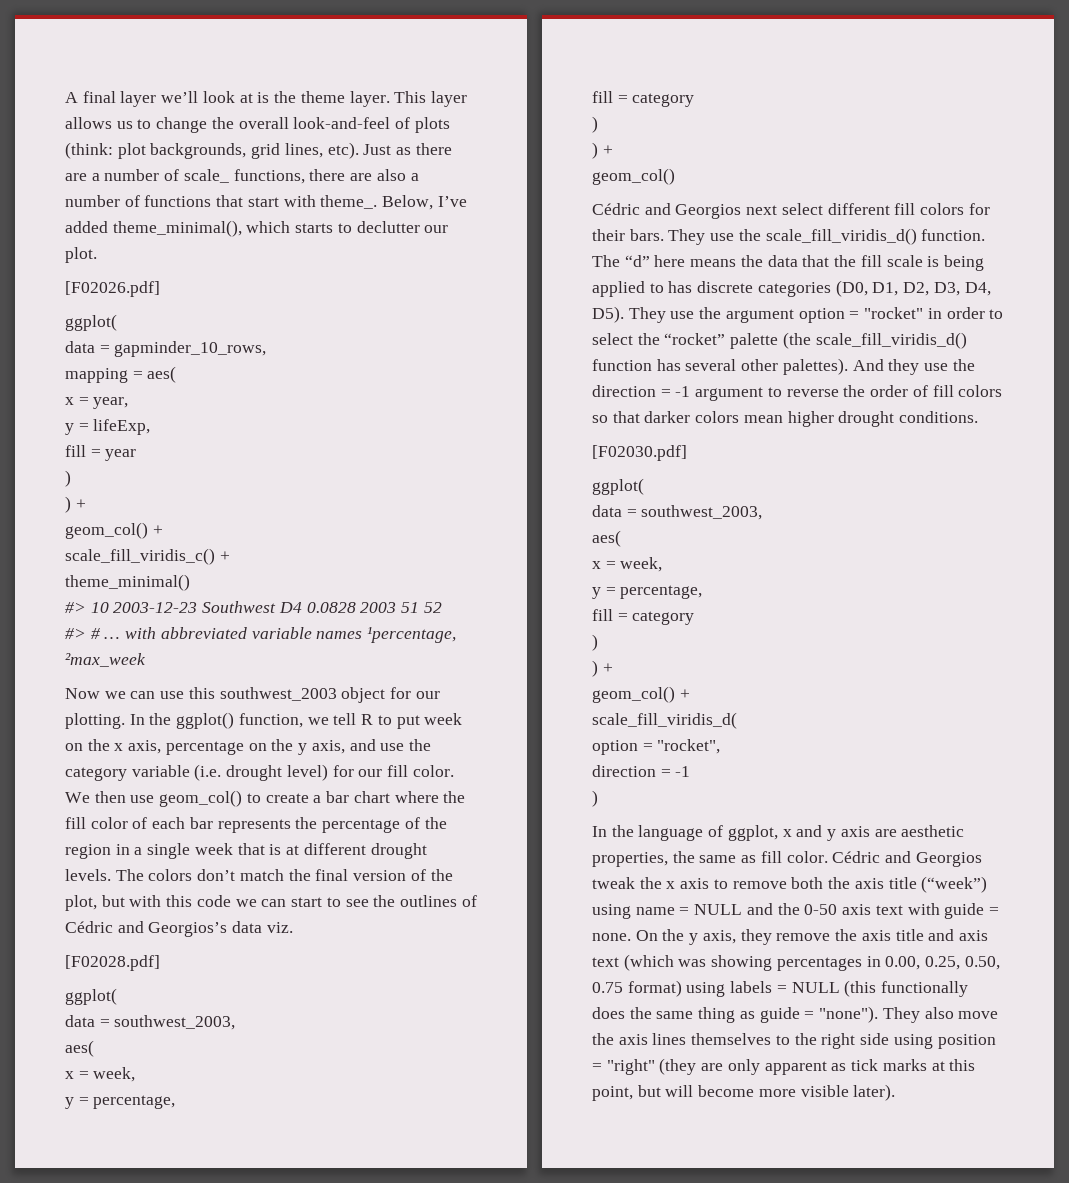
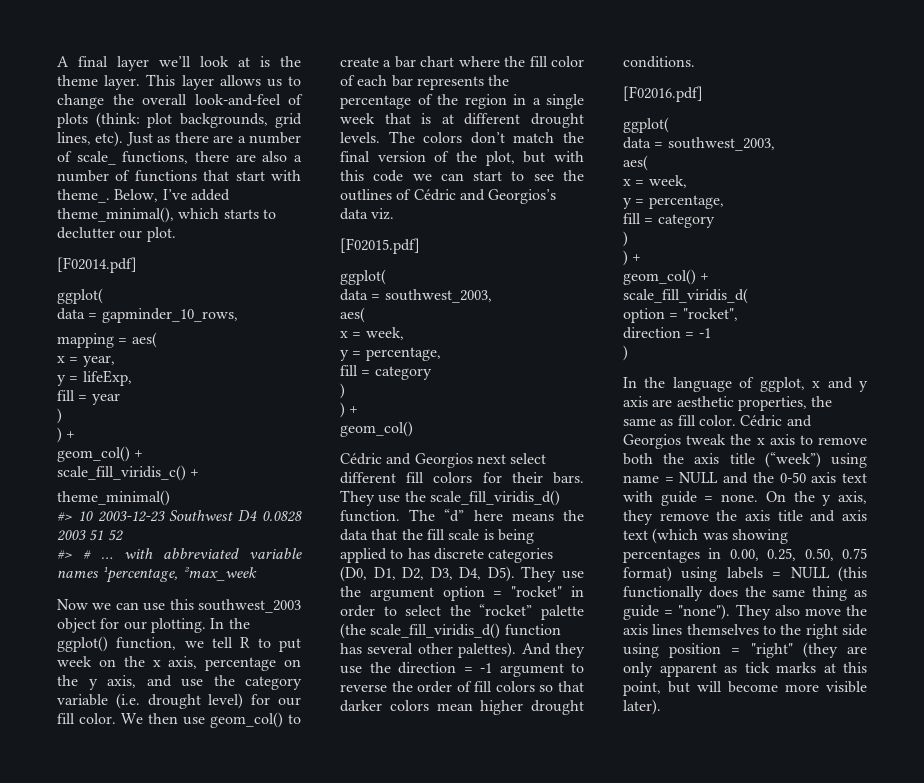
[65,281,160,297] [F02026.pdf] -> [57,257,137,273] [F02014.pdf]
[65,955,160,971] [F02028.pdf] -> [340,238,420,254] [F02015.pdf]
[592,445,687,461] [F02030.pdf] -> [623,86,703,102] [F02016.pdf]

